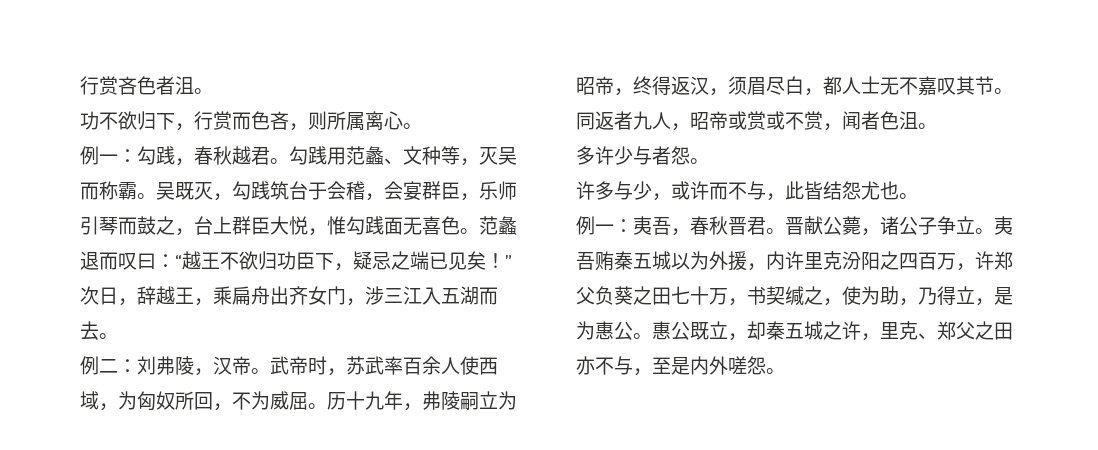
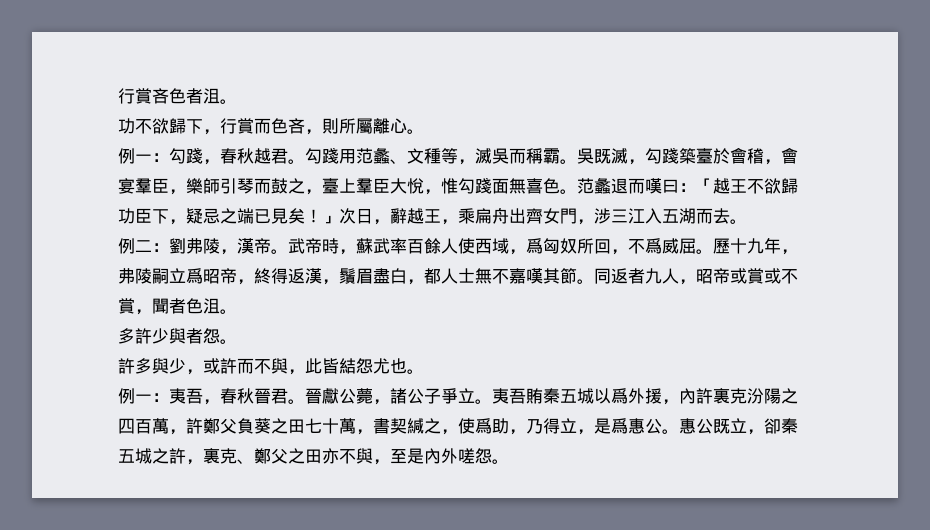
[80,76,118,95] 行赏 -> [118,88,152,104] 行賞
[137,111,384,131] 归下，行赏而色吝，则所属离 -> [169,118,390,135] 歸下，行賞而色吝，則所屬離
[156,146,175,165] 践 -> [186,147,203,164] 踐
[308,146,327,165] 践 -> [322,147,339,164] 踐
[422,146,517,166] [80,181,517,201] [80,216,422,236] 种等，灭吴而称霸。吴既灭，勾践筑台于会稽，会宴群臣，乐师引琴而鼓之，台上群臣大悦，惟勾践面无 -> [424,147,798,165] [118,177,526,195] 種等，滅吳而稱霸。吳既滅，勾踐築臺於會稽，會宴羣臣，樂師引琴而鼓之，臺上羣臣大悅，惟勾踐面無
[118,252,182,270] 叹曰：“ -> [645,178,713,194] 嘆曰：「
[258,251,277,270] 归 -> [781,178,798,194] 歸
[448,251,512,270] [80,286,156,306] 见矣！”次日，辞 -> [271,208,407,225] 見矣！」次日，辭
[289,286,346,305] 齐女门 -> [526,208,577,224] 齊女門
[137,356,441,376] 刘弗陵，汉帝。武帝时，苏武率百余 -> [169,238,441,255] 劉弗陵，漢帝。武帝時，蘇武率百餘
[118,391,137,410] 为 -> [526,238,543,254] 爲
[251,391,346,410] 为威屈。历 -> [645,238,730,254] 爲威屈。歷
[498,391,517,410] [576,76,994,96] 为昭帝，终得返汉，须眉尽白，都人士无不嘉叹其节 -> [186,268,577,285] 爲昭帝，終得返漢，鬚眉盡白，都人士無不嘉嘆其節
[747,111,861,131] 赏或不赏，闻 -> [747,268,798,284] [118,298,169,315] 賞或不賞，聞
[595,146,652,165] 许少与 -> [135,328,186,344] 許少與
[576,181,842,201] 许多与少，或许而不与，此皆结 -> [118,358,356,375] 許多與少，或許而不與，此皆結
[728,216,956,236] 晋君。晋献公薨，诸公子争 -> [254,388,458,405] 晉君。晉獻公薨，諸公子爭
[595,251,614,270] 贿 -> [526,388,543,404] 賄
[690,251,1013,271] [576,286,880,306] 为外援，内许里克汾阳之四百万，许郑父负葵之田七十万，书契缄之，使为 -> [611,388,798,405] [118,418,492,435] 爲外援，內許裏克汾陽之四百萬，許鄭父負葵之田七十萬，書契緘之，使爲
[576,321,595,340] 为 -> [611,418,628,434] 爲
[747,321,766,340] 却 -> [764,418,781,434] 卻
[842,321,1013,341] [576,356,709,376] 许，里克、郑父之田亦不与，至是内 -> [169,448,441,465] 許，裏克、鄭父之田亦不與，至是內

